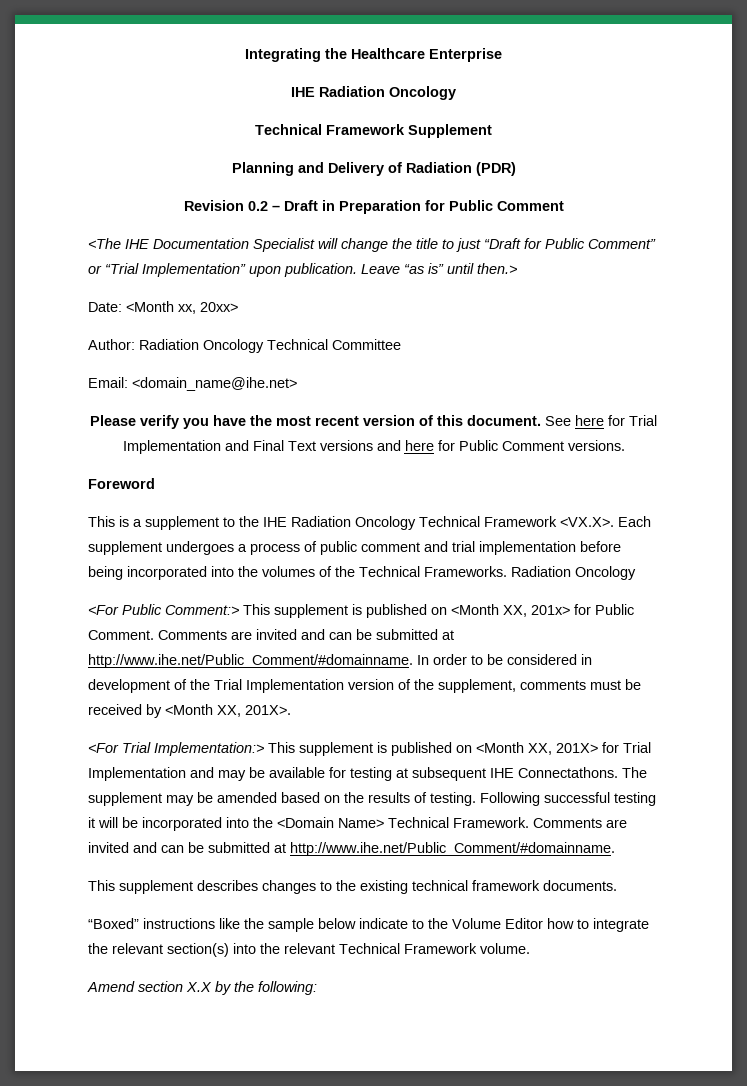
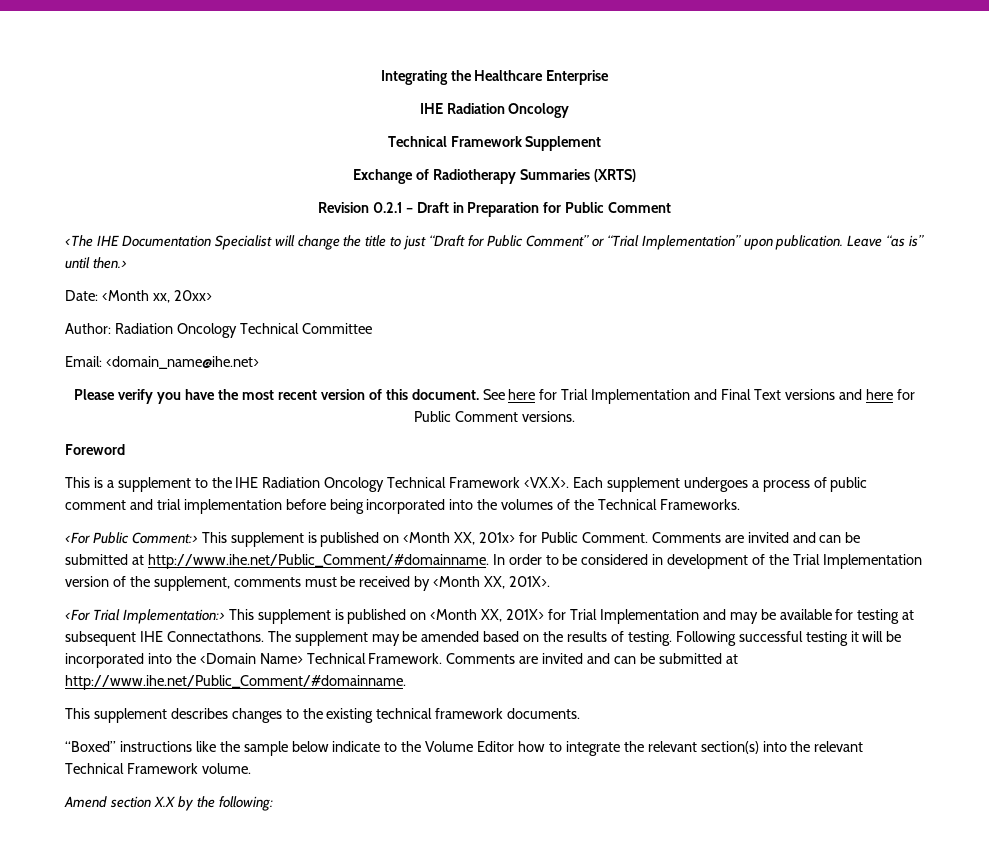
[231,162,516,176] Planning and Delivery of Radiation (PDR) -> [353,169,636,184] Exchange of Radiotherapy Summaries (XRTS)
[247,201,268,211] 0.2 -> [372,202,402,213] 0.2.1
[511,566,636,580] Radiation Oncology -> (740, 504) none

